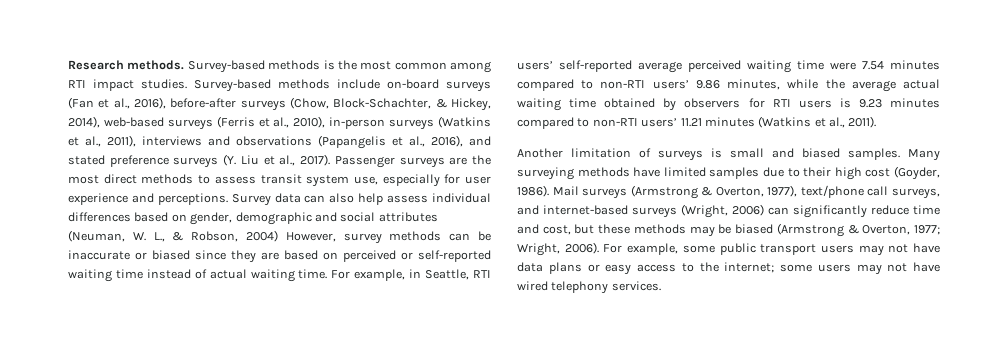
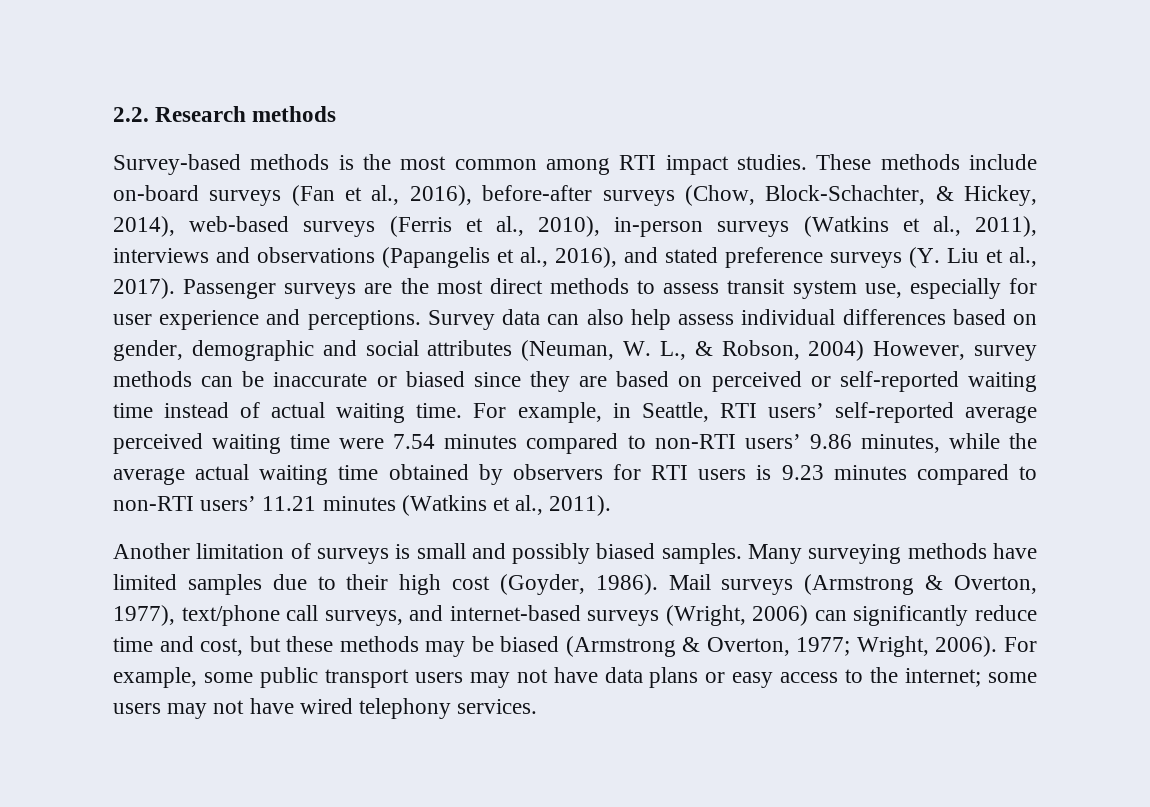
[68,60,185,70] Research methods. -> [113,106,337,122] 2.2. Research methods //
[194,79,271,92] Survey-based -> [816,154,872,170] These
(794, 153) none -> [512,543,591,564] possibly

